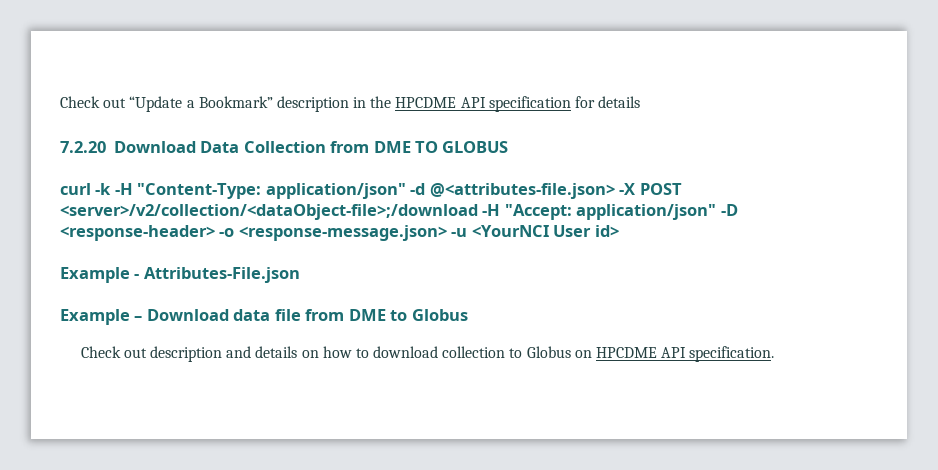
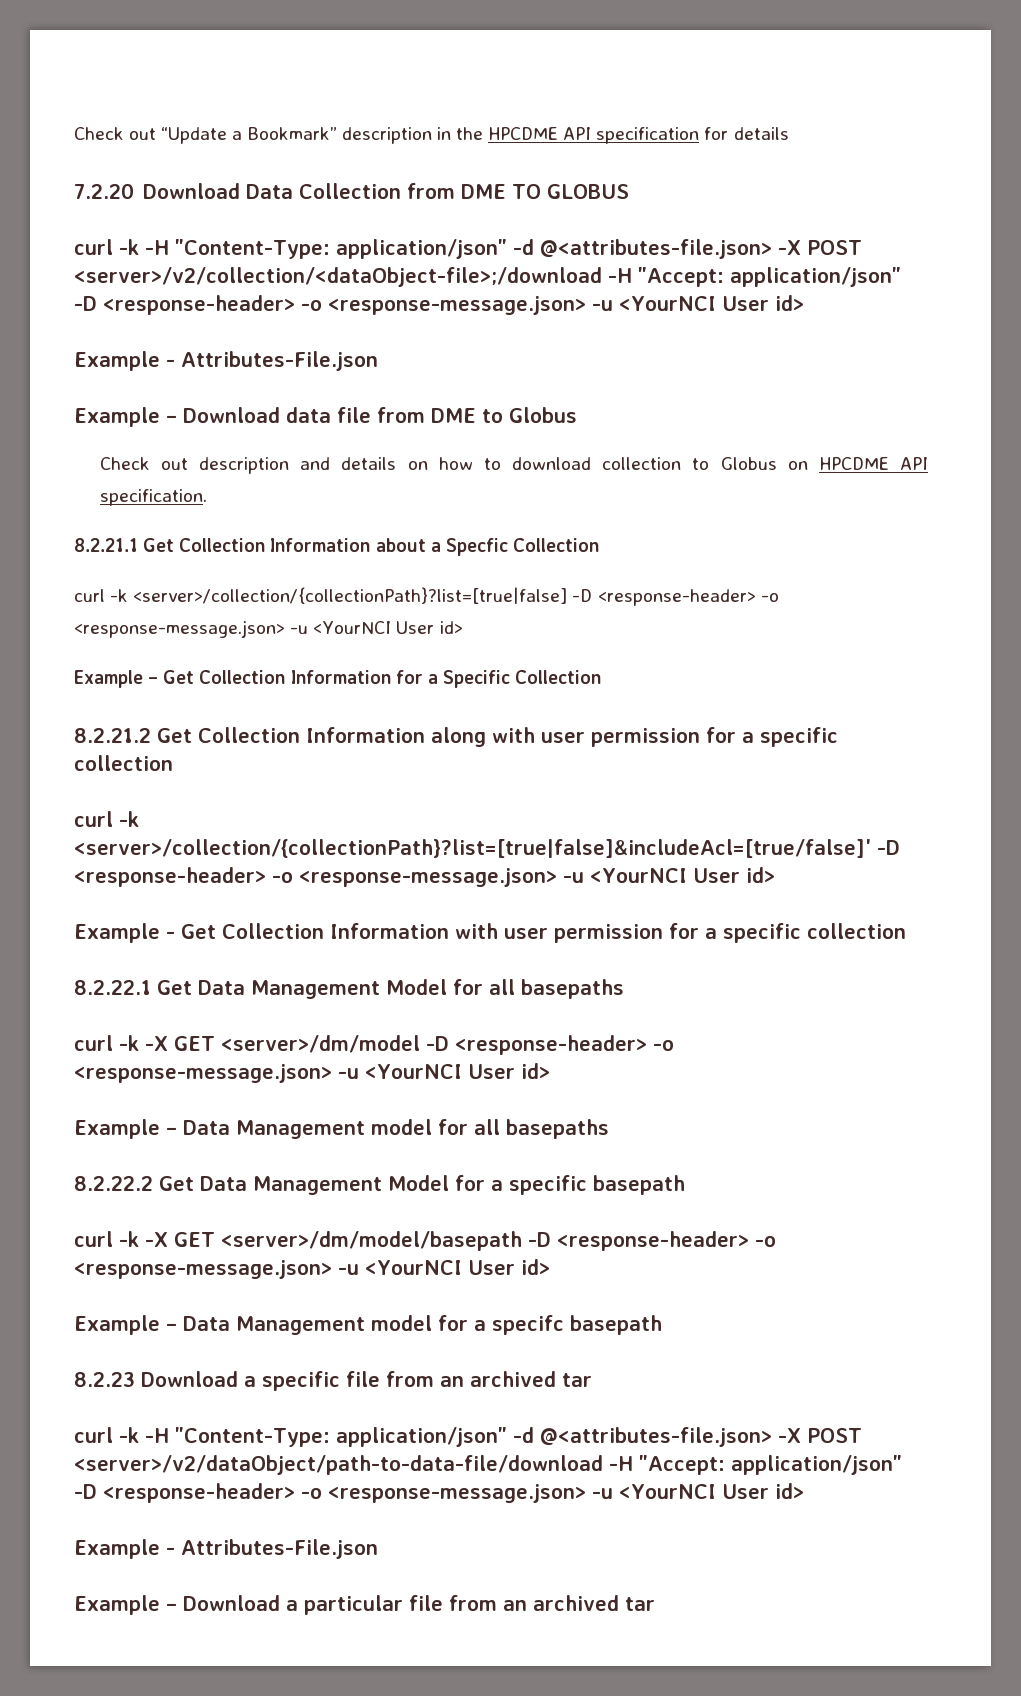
(775, 354) none -> [74,538,599,556] [74,587,779,606] [74,620,463,638] [74,670,602,688] [74,727,838,747] [74,755,173,771] [74,811,139,827] [74,839,900,858] [74,867,775,887] [74,923,906,943] [74,979,624,999] [74,1035,674,1055] [74,1063,550,1083] [74,1119,609,1139] [74,1175,685,1195] [74,1231,776,1251] [74,1259,550,1279] [74,1315,662,1335] [74,1371,592,1391] [74,1427,862,1447] [74,1455,902,1475] [74,1483,804,1503] [74,1539,378,1559] [74,1595,655,1615] // 8.2.21.1 Get Collection Information about a Specfic Collection // curl -k <server>/collection/{collectionPath}?list=[true|false] -D <response-header> -o <response-message.json> -u <YourNCI User id> // Example – Get Collection Information for a Specific Collection // 8.2.21.2 Get Collection Information along with user permission for a specific collection // curl -k <server>/collection/{collectionPath}?list=[true|false]&includeAcl=[true/false]' -D <response-header> -o <response-message.json> -u <YourNCI User id> // Example - Get Collection Information with user permission for a specific collection // 8.2.22.1 Get Data Management Model for all basepaths // curl -k -X GET <server>/dm/model -D <response-header> -o <response-message.json> -u <YourNCI User id> // Example – Data Management model for all basepaths // 8.2.22.2 Get Data Management Model for a specific basepath // curl -k -X GET <server>/dm/model/basepath -D <response-header> -o <response-message.json> -u <YourNCI User id> // Example – Data Management model for a specifc basepath // 8.2.23 Download a specific file from an archived tar // curl -k -H "Content-Type: application/json" -d @<attributes-file.json> -X POST <server>/v2/dataObject/path-to-data-file/download -H "Accept: application/json" -D <response-header> -o <response-message.json> -u <YourNCI User id> // Example - Attributes-File.json // Example – Download a particular file from an archived tar

